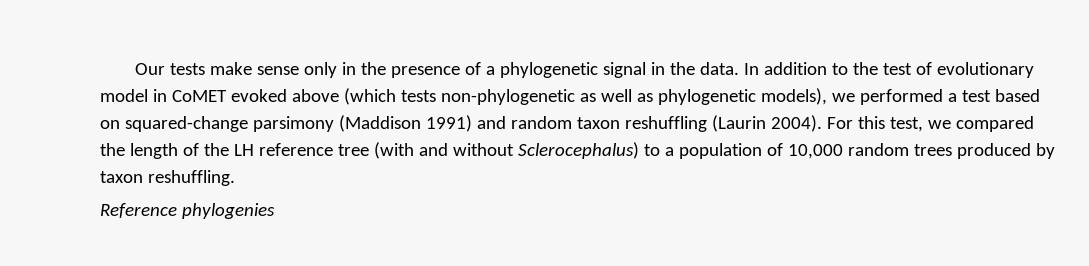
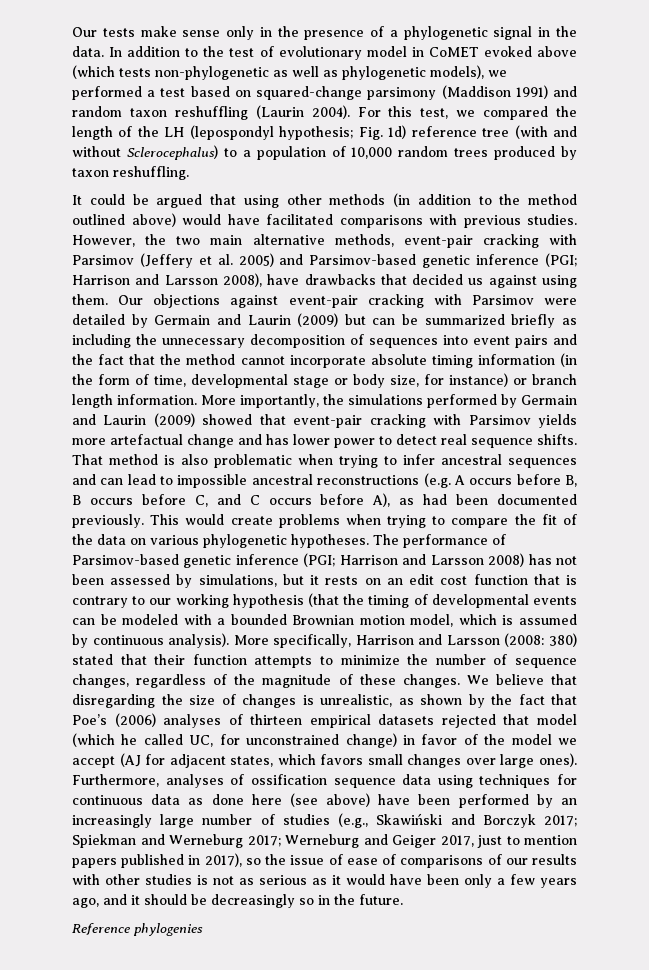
(254, 150) none -> [189,125,407,140] (lepospondyl hypothesis; Fig. 1d)
(235, 178) none -> [72,193,577,208] [72,213,577,228] [72,234,577,248] [72,253,577,268] [72,273,577,288] [72,294,577,308] [72,313,577,328] [72,334,577,348] [72,353,577,368] [72,373,577,388] [72,394,577,408] [72,413,578,428] [72,434,577,448] [72,454,577,468] [72,473,577,488] [72,493,577,507] [72,514,577,528] [72,534,506,548] [72,553,578,568] [72,574,577,588] [72,593,577,608] [72,614,577,627] [72,633,577,648] [72,654,578,668] [72,674,578,688] [72,694,577,708] [72,713,577,728] [72,733,578,748] [72,753,577,768] [72,774,577,788] [72,793,577,808] [72,813,577,828] [72,834,577,848] [72,853,577,868] [72,874,577,888] [72,894,403,908] // It could be argued that using other methods (in addition to the method outlined above) would have facilitated comparisons with previous studies. However, the two main alternative methods, event-pair cracking with Parsimov (Jeffery et al. 2005) and Parsimov-based genetic inference (PGI; Harrison and Larsson 2008), have drawbacks that decided us against using them. Our objections against event-pair cracking with Parsimov were detailed by Germain and Laurin (2009) but can be summarized briefly as including the unnecessary decomposition of sequences into event pairs and the fact that the method cannot incorporate absolute timing information (in the form of time, developmental stage or body size, for instance) or branch length information. More importantly, the simulations performed by Germain and Laurin (2009) showed that event-pair cracking with Parsimov yields more artefactual change and has lower power to detect real sequence shifts. That method is also problematic when trying to infer ancestral sequences and can lead to impossible ancestral reconstructions (e.g. A occurs before B, B occurs before C, and C occurs before A), as had been documented previously. This would create problems when trying to compare the fit of the data on various phylogenetic hypotheses. The performance of Parsimov-based genetic inference (PGI; Harrison and Larsson 2008) has not been assessed by simulations, but it rests on an edit cost function that is contrary to our working hypothesis (that the timing of developmental events can be modeled with a bounded Brownian motion model, which is assumed by continuous analysis). More specifically, Harrison and Larsson (2008: 380) stated that their function attempts to minimize the number of sequence changes, regardless of the magnitude of these changes. We believe that disregarding the size of changes is unrealistic, as shown by the fact that Poe’s (2006) analyses of thirteen empirical datasets rejected that model (which he called UC, for unconstrained change) in favor of the model we accept (AJ for adjacent states, which favors small changes over large ones). Furthermore, analyses of ossification sequence data using techniques for continuous data as done here (see above) have been performed by an increasingly large number of studies (e.g., Skawiński and Borczyk 2017; Spiekman and Werneburg 2017; Werneburg and Geiger 2017, just to mention papers published in 2017), so the issue of ease of comparisons of our results with other studies is not as serious as it would have been only a few years ago, and it should be decreasingly so in the future.

